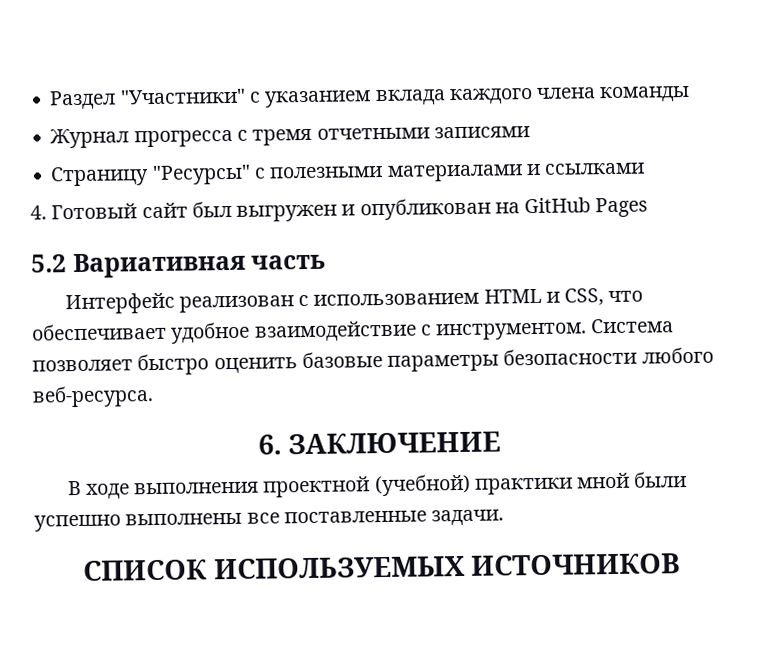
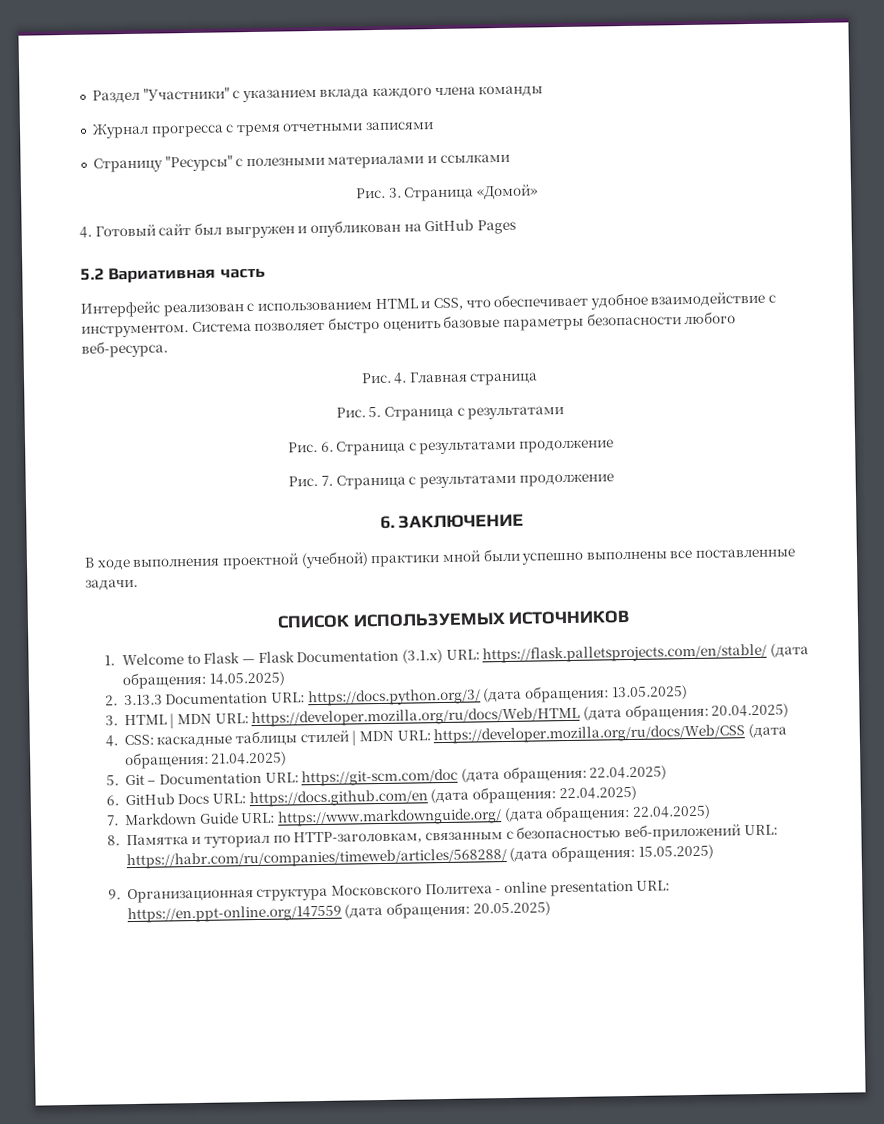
(646, 168) none -> [355,184,538,202] // Рис. 3. Страница «Домой»
(154, 396) none -> [360,371,539,386] [335,405,565,421] [287,439,615,456] [288,473,614,490] // Рис. 4. Главная страница // Рис. 5. Страница с результатами // Рис. 6. Страница с результатами продолжение // Рис. 7. Страница с результатами продолжение
(680, 564) none -> [104,643,809,666] [122,671,285,690] [105,685,688,707] [105,703,790,729] [105,723,787,748] [124,751,288,770] [106,765,668,787] [106,785,637,808] [107,804,711,827] [107,823,778,848] [125,844,714,870] [108,880,671,904] [126,901,551,924] // 1. Welcome to Flask — Flask Documentation (3.1.x) URL: https://flask.palletsprojects.com/en/stable/ (дата обращения: 14.05.2025) // 2. 3.13.3 Documentation URL: https://docs.python.org/3/ (дата обращения: 13.05.2025) // 3. HTML | MDN URL: https://developer.mozilla.org/ru/docs/Web/HTML (дата обращения: 20.04.2025) // 4. CSS: каскадные таблицы стилей | MDN URL: https://developer.mozilla.org/ru/docs/Web/CSS (дата обращения: 21.04.2025) // 5. Git – Documentation URL: https://git-scm.com/doc (дата обращения: 22.04.2025) // 6. GitHub Docs URL: https://docs.github.com/en (дата обращения: 22.04.2025) // 7. Markdown Guide URL: https://www.markdownguide.org/ (дата обращения: 22.04.2025) // 8. Памятка и туториал по HTTP-заголовкам, связанным с безопасностью веб-приложений URL: https://habr.com/ru/companies/timeweb/articles/568288/ (дата обращения: 15.05.2025) // 9. Организационная структура Московского Политеха - online presentation URL: https://en.ppt-online.org/147559 (дата обращения: 20.05.2025)

